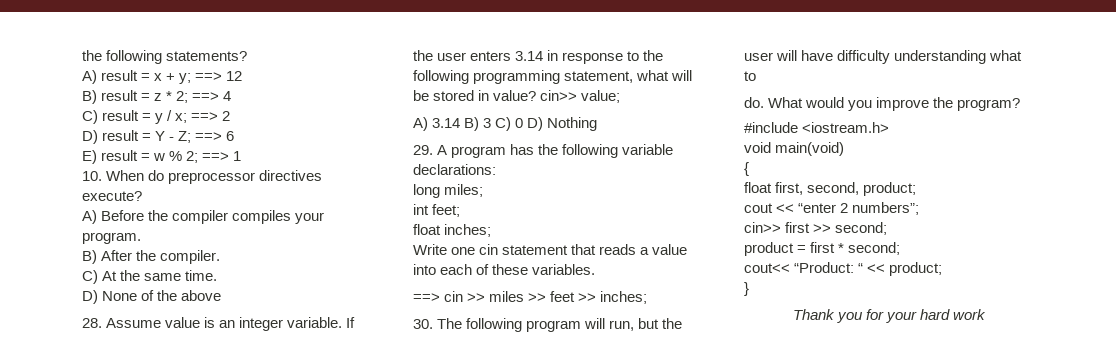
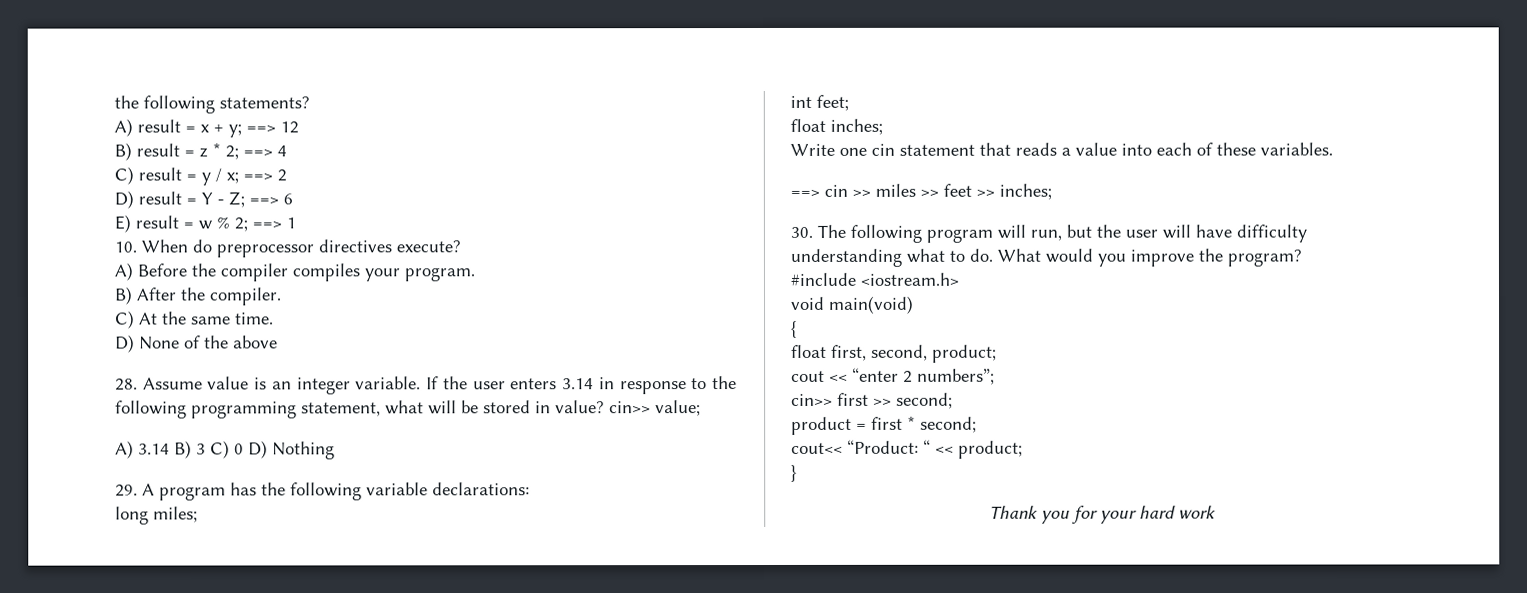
(756, 76) // -> (965, 256) none

